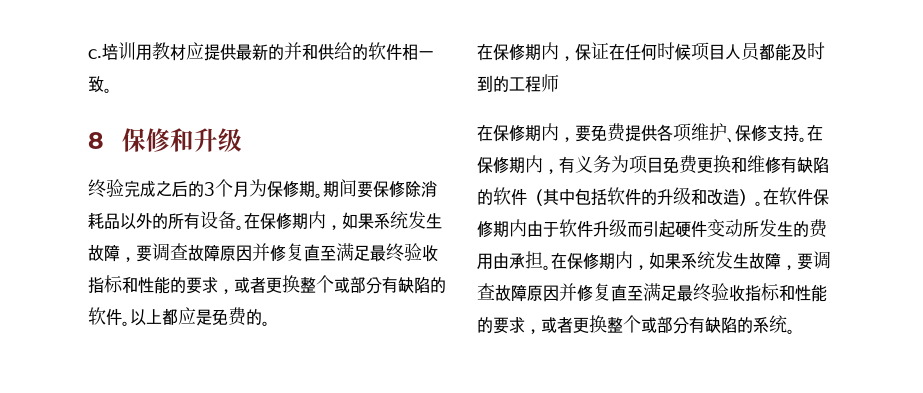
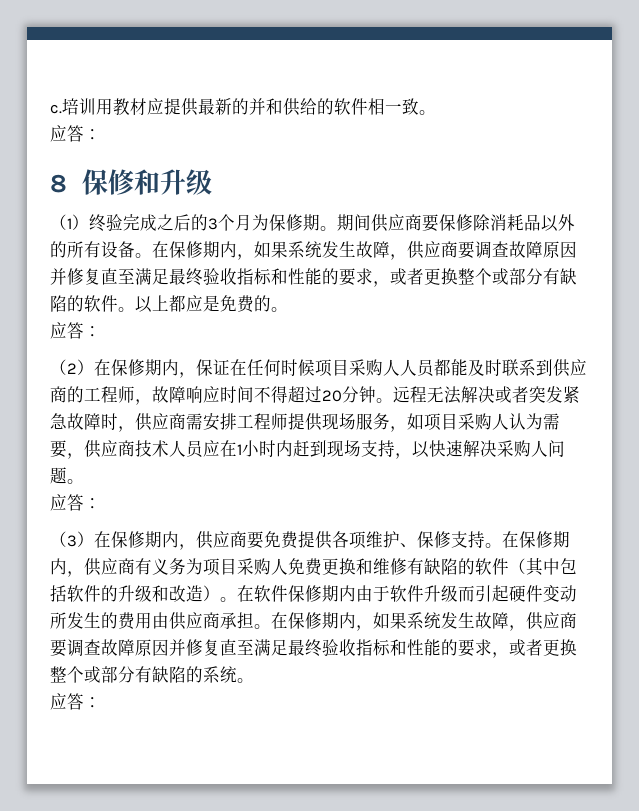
(112, 90) none -> [50,125,101,142] // 应答：
(242, 140) none -> [50,214,89,230] （1）
(357, 188) none -> [371,214,422,232] 供应商
(136, 259) none -> [407,241,458,259] 供应商
(270, 323) none -> [50,322,101,339] [50,359,94,375] 应答： // （2）
(725, 52) none -> [349,359,400,376] 采购人
[477,75,493,93] 到 -> [502,359,587,377] [50,386,67,403] 联系到供应商
[477,123,575,142] // 在保修期内， -> [135,386,580,405] [50,413,560,432] [50,440,565,459] [50,467,84,484] [50,494,101,511] [50,531,247,550] ，故障响应时间不得超过20分钟。远程无法解决或者突发紧急故障时，供应商需安排工程师提供现场服务，如项目采购人认为需要，供应商技术人员应在1小时内赶到现场支持，以快速解决采购人问题。 // 应答： // （3）在保修期内，供应商
(559, 171) none -> [84,558,135,576] 供应商
(663, 165) none -> [237,558,288,575] 采购人
(509, 260) none -> [169,612,220,630] 供应商
(797, 267) none -> [526,612,577,630] 供应商
(795, 331) none -> [50,693,101,710] // 应答：

